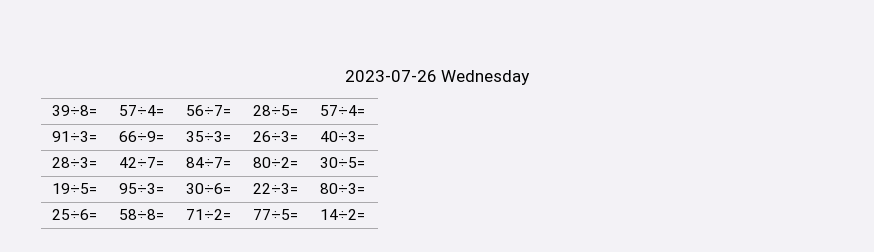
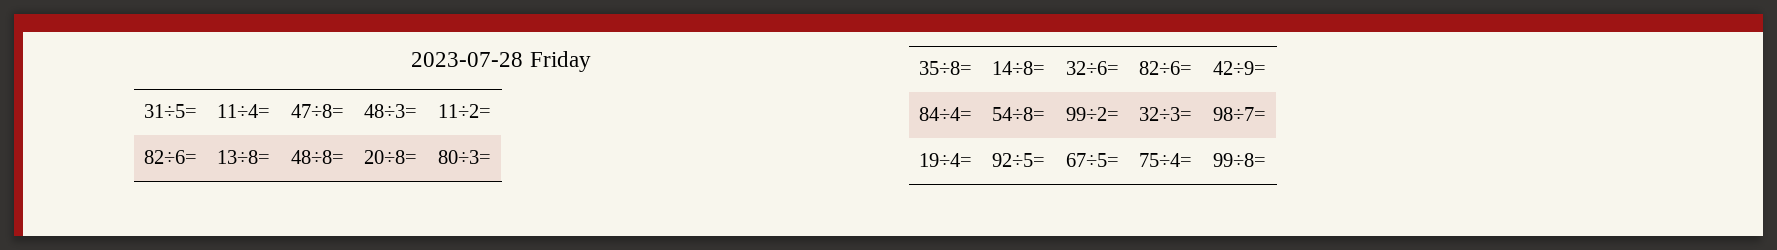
[344,70,531,85] [51,105,97,116] [118,105,164,116] [185,105,231,116] [252,105,298,116] [319,105,365,116] [51,131,97,142] [118,131,164,142] [185,131,231,142] [252,131,298,142] [319,131,365,142] [51,157,97,168] [118,157,164,168] [185,157,231,168] [252,157,298,168] [319,157,365,168] [51,183,97,194] [118,183,164,194] [185,183,231,194] [252,183,298,194] [319,183,365,194] [51,209,97,220] [118,209,164,220] [185,209,231,220] [252,209,298,220] [319,209,365,220] 2023-07-26 Wednesday // 39÷8= | 57÷4= | 56÷7= | 28÷5= | 57÷4= // 91÷3= | 66÷9= | 35÷3= | 26÷3= | 40÷3= // 28÷3= | 42÷7= | 84÷7= | 80÷2= | 30÷5= // 19÷5= | 95÷3= | 30÷6= | 22÷3= | 80÷3= // 25÷6= | 58÷8= | 71÷2= | 77÷5= | 14÷2= -> [411,51,591,72] [143,104,197,118] [216,104,270,118] [290,104,344,118] [363,104,417,118] [437,104,491,118] [143,150,197,164] [216,150,270,164] [290,150,344,164] [363,150,417,164] [437,150,491,164] [918,61,972,75] [991,61,1045,75] [1065,61,1119,75] [1138,61,1192,75] [1212,61,1266,75] [918,107,972,121] [991,107,1045,121] [1065,107,1119,121] [1138,107,1192,121] [1212,107,1266,121] [918,153,972,167] [991,153,1045,167] [1065,153,1119,167] [1138,153,1192,167] [1212,153,1266,167] 2023-07-28 Friday // 31÷5= | 11÷4= | 47÷8= | 48÷3= | 11÷2= // 82÷6= | 13÷8= | 48÷8= | 20÷8= | 80÷3= // 35÷8= | 14÷8= | 32÷6= | 82÷6= | 42÷9= // 84÷4= | 54÷8= | 99÷2= | 32÷3= | 98÷7= // 19÷4= | 92÷5= | 67÷5= | 75÷4= | 99÷8=

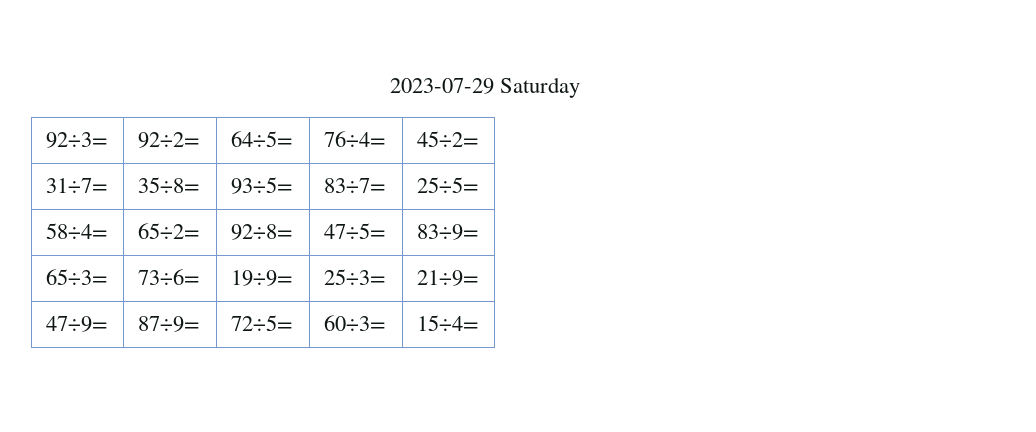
[411,51,591,72] [143,104,197,118] [216,104,270,118] [290,104,344,118] [363,104,417,118] [437,104,491,118] [143,150,197,164] [216,150,270,164] [290,150,344,164] [363,150,417,164] [437,150,491,164] [918,61,972,75] [991,61,1045,75] [1065,61,1119,75] [1138,61,1192,75] [1212,61,1266,75] [918,107,972,121] [991,107,1045,121] [1065,107,1119,121] [1138,107,1192,121] [1212,107,1266,121] [918,153,972,167] [991,153,1045,167] [1065,153,1119,167] [1138,153,1192,167] [1212,153,1266,167] 2023-07-28 Friday // 31÷5= | 11÷4= | 47÷8= | 48÷3= | 11÷2= // 82÷6= | 13÷8= | 48÷8= | 20÷8= | 80÷3= // 35÷8= | 14÷8= | 32÷6= | 82÷6= | 42÷9= // 84÷4= | 54÷8= | 99÷2= | 32÷3= | 98÷7= // 19÷4= | 92÷5= | 67÷5= | 75÷4= | 99÷8= -> [389,77,581,98] [46,132,108,148] [138,132,200,148] [231,131,293,147] [324,131,386,147] [417,131,479,147] [46,178,108,193] [138,177,200,193] [231,177,293,194] [324,178,386,193] [417,177,479,193] [46,223,108,239] [138,223,200,239] [231,224,293,240] [324,223,386,239] [417,224,479,240] [46,269,108,285] [138,269,200,285] [231,270,293,286] [324,269,386,285] [417,270,479,286] [46,316,108,332] [138,316,200,332] [231,315,293,331] [324,315,386,331] [417,315,479,331] 2023-07-29 Saturday // 92÷3= | 92÷2= | 64÷5= | 76÷4= | 45÷2= // 31÷7= | 35÷8= | 93÷5= | 83÷7= | 25÷5= // 58÷4= | 65÷2= | 92÷8= | 47÷5= | 83÷9= // 65÷3= | 73÷6= | 19÷9= | 25÷3= | 21÷9= // 47÷9= | 87÷9= | 72÷5= | 60÷3= | 15÷4=

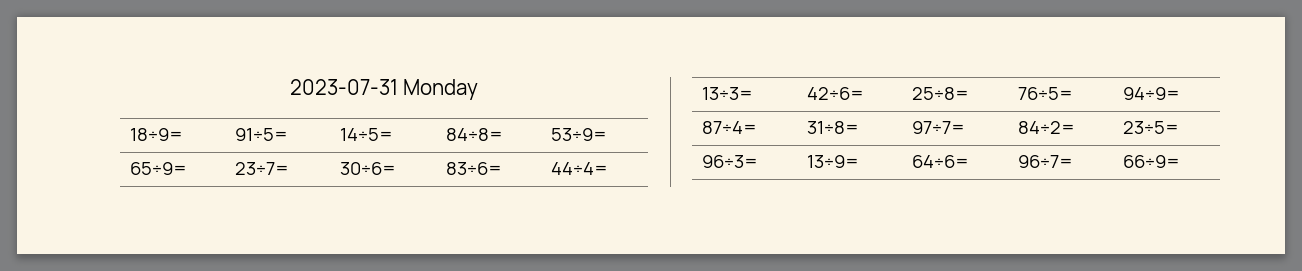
[389,77,581,98] [46,132,108,148] [138,132,200,148] [231,131,293,147] [324,131,386,147] [417,131,479,147] [46,178,108,193] [138,177,200,193] [231,177,293,194] [324,178,386,193] [417,177,479,193] [46,223,108,239] [138,223,200,239] [231,224,293,240] [324,223,386,239] [417,224,479,240] [46,269,108,285] [138,269,200,285] [231,270,293,286] [324,269,386,285] [417,270,479,286] [46,316,108,332] [138,316,200,332] [231,315,293,331] [324,315,386,331] [417,315,479,331] 2023-07-29 Saturday // 92÷3= | 92÷2= | 64÷5= | 76÷4= | 45÷2= // 31÷7= | 35÷8= | 93÷5= | 83÷7= | 25÷5= // 58÷4= | 65÷2= | 92÷8= | 47÷5= | 83÷9= // 65÷3= | 73÷6= | 19÷9= | 25÷3= | 21÷9= // 47÷9= | 87÷9= | 72÷5= | 60÷3= | 15÷4= -> [289,79,479,100] [129,128,183,141] [234,128,288,141] [339,128,393,141] [445,128,503,141] [550,128,607,141] [129,162,187,175] [234,162,289,175] [339,162,396,175] [445,162,502,175] [550,162,608,175] [701,87,753,100] [806,87,864,100] [911,87,969,100] [1017,87,1073,100] [1122,87,1180,100] [701,121,757,134] [806,121,859,134] [911,121,965,134] [1017,121,1075,134] [1122,121,1179,134] [701,155,758,168] [806,155,859,168] [911,155,969,168] [1017,155,1073,168] [1122,155,1180,168] 2023-07-31 Monday // 18÷9= | 91÷5= | 14÷5= | 84÷8= | 53÷9= // 65÷9= | 23÷7= | 30÷6= | 83÷6= | 44÷4= // 13÷3= | 42÷6= | 25÷8= | 76÷5= | 94÷9= // 87÷4= | 31÷8= | 97÷7= | 84÷2= | 23÷5= // 96÷3= | 13÷9= | 64÷6= | 96÷7= | 66÷9=

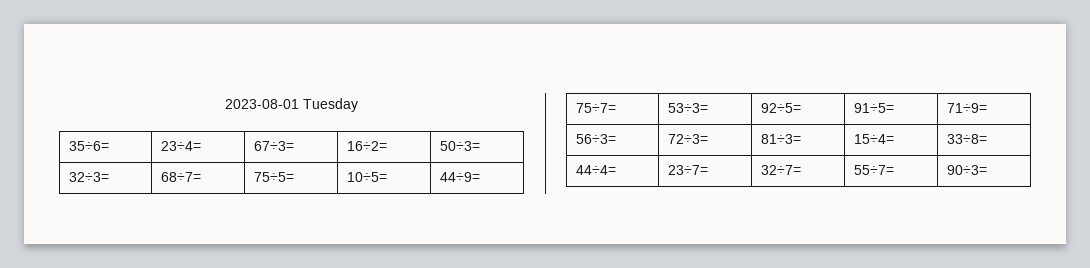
[289,79,479,100] [129,128,183,141] [234,128,288,141] [339,128,393,141] [445,128,503,141] [550,128,607,141] [129,162,187,175] [234,162,289,175] [339,162,396,175] [445,162,502,175] [550,162,608,175] [701,87,753,100] [806,87,864,100] [911,87,969,100] [1017,87,1073,100] [1122,87,1180,100] [701,121,757,134] [806,121,859,134] [911,121,965,134] [1017,121,1075,134] [1122,121,1179,134] [701,155,758,168] [806,155,859,168] [911,155,969,168] [1017,155,1073,168] [1122,155,1180,168] 2023-07-31 Monday // 18÷9= | 91÷5= | 14÷5= | 84÷8= | 53÷9= // 65÷9= | 23÷7= | 30÷6= | 83÷6= | 44÷4= // 13÷3= | 42÷6= | 25÷8= | 76÷5= | 94÷9= // 87÷4= | 31÷8= | 97÷7= | 84÷2= | 23÷5= // 96÷3= | 13÷9= | 64÷6= | 96÷7= | 66÷9= -> [225,98,358,112] [69,141,110,151] [161,141,202,151] [254,141,295,151] [347,141,388,151] [440,141,481,151] [69,172,110,182] [161,172,202,182] [254,172,295,182] [347,172,388,182] [440,172,481,182] [576,103,617,113] [668,103,709,113] [761,103,802,113] [854,103,895,113] [947,103,988,113] [576,134,617,144] [668,134,709,144] [761,134,802,144] [854,134,895,144] [947,134,988,144] [576,165,617,175] [668,165,709,175] [761,165,802,175] [854,165,895,175] [947,165,988,175] 2023-08-01 Tuesday // 35÷6= | 23÷4= | 67÷3= | 16÷2= | 50÷3= // 32÷3= | 68÷7= | 75÷5= | 10÷5= | 44÷9= // 75÷7= | 53÷3= | 92÷5= | 91÷5= | 71÷9= // 56÷3= | 72÷3= | 81÷3= | 15÷4= | 33÷8= // 44÷4= | 23÷7= | 32÷7= | 55÷7= | 90÷3=

